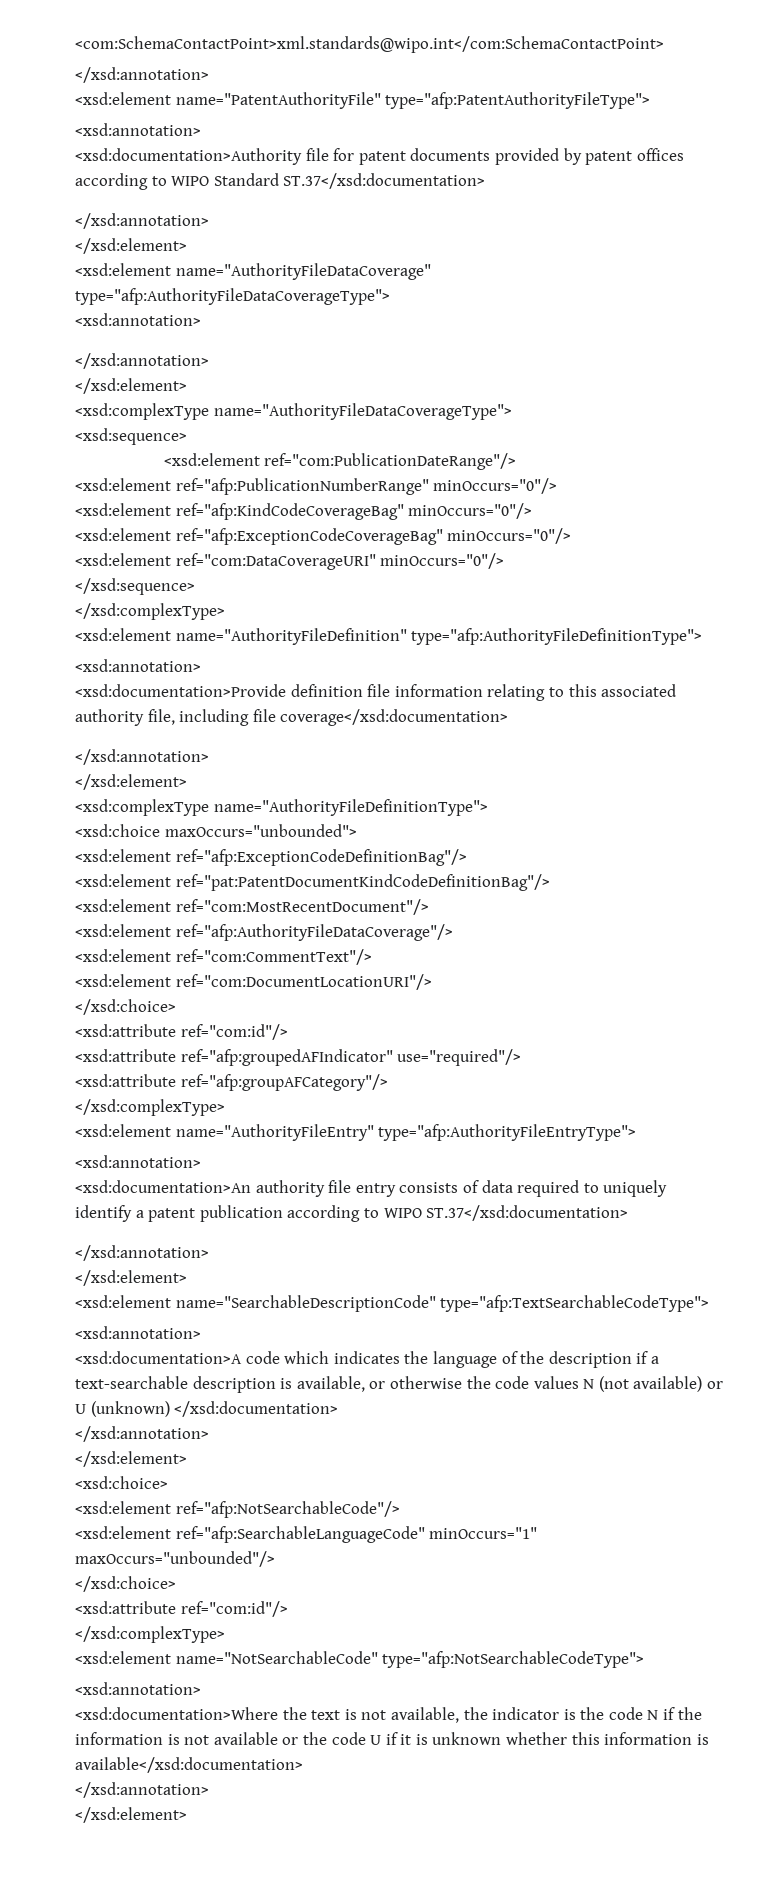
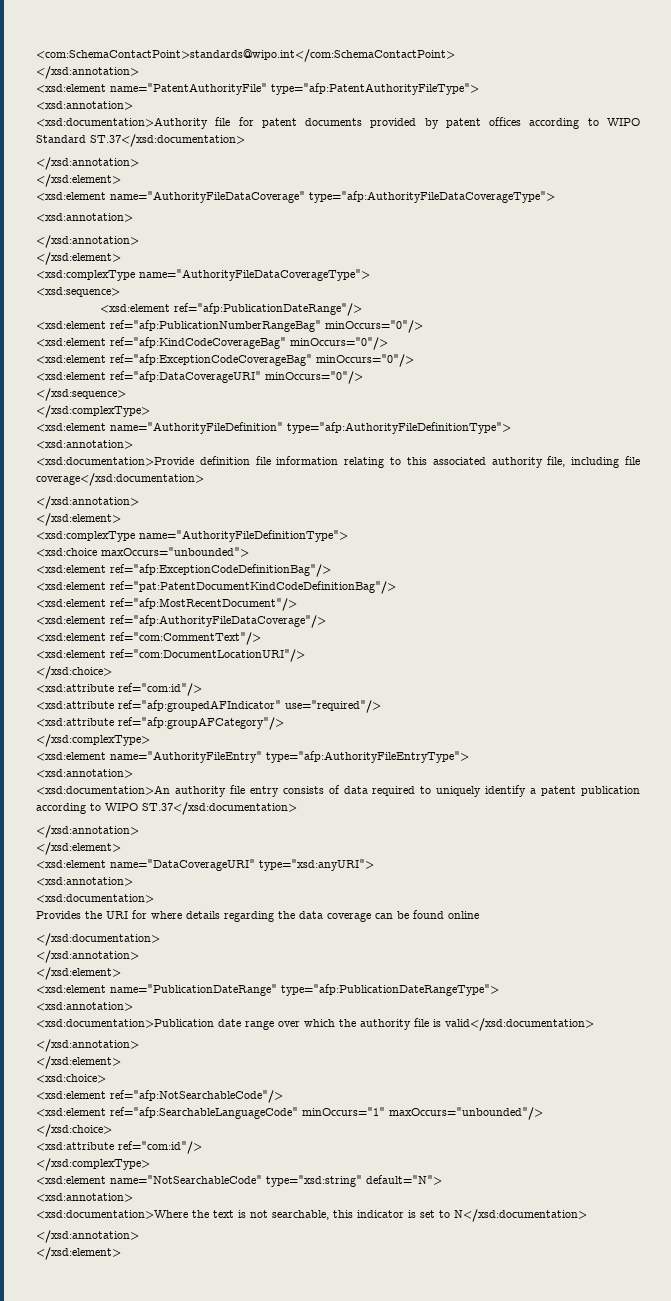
[75,36,664,53] <com:SchemaContactPoint>xml.standards@wipo.int</com:SchemaContactPoint> -> [36,49,455,62] <com:SchemaContactPoint>standards@wipo.int</com:SchemaContactPoint>
[264,453,517,470] [75,478,429,495] ref="com:PublicationDateRange"/> // <xsd:element ref="afp:PublicationNumberRange" -> [173,303,362,316] [36,320,321,332] ref="afp:PublicationDateRange"/> // <xsd:element ref="afp:PublicationNumberRangeBag"
[175,553,376,570] ref="com:DataCoverageURI" -> [110,371,261,383] ref="afp:DataCoverageURI"
[175,899,429,915] ref="com:MostRecentDocument"/> -> [110,598,297,611] ref="afp:MostRecentDocument"/>
[175,1295,710,1312] [75,1326,201,1339] [75,1351,659,1368] [75,1376,724,1393] [75,1401,339,1417] name="SearchableDescriptionCode" type="afp:TextSearchableCodeType"> // <xsd:annotation> // <xsd:documentation>A code which indicates the language of the description if a text-searchable description is available, or otherwise the code values N (not available) or U (unknown) </xsd:documentation> -> [110,859,374,871] [36,877,133,886] [36,894,154,903] [36,910,479,922] [36,933,160,946] [36,950,139,963] [36,967,121,980] [36,984,499,996] [36,1002,133,1011] [36,1018,594,1031] name="DataCoverageURI" type="xsd:anyURI"> // <xsd:annotation> // <xsd:documentation> // Provides the URI for where details regarding the data coverage can be found online // </xsd:documentation> // </xsd:annotation> // </xsd:element> // <xsd:element name="PublicationDateRange" type="afp:PublicationDateRangeType"> // <xsd:annotation> // <xsd:documentation>Publication date range over which the authority file is valid</xsd:documentation>
[382,1651,645,1668] type="afp:NotSearchableCodeType"> -> [266,1175,442,1187] type="xsd:string" default="N">
[390,1707,702,1723] [75,1732,709,1745] [75,1757,303,1773] available, the indicator is the code N if the information is not available or the code U if it is unknown whether this information is available</xsd:documentation> -> [272,1209,587,1222] searchable, this indicator is set to N</xsd:documentation>

